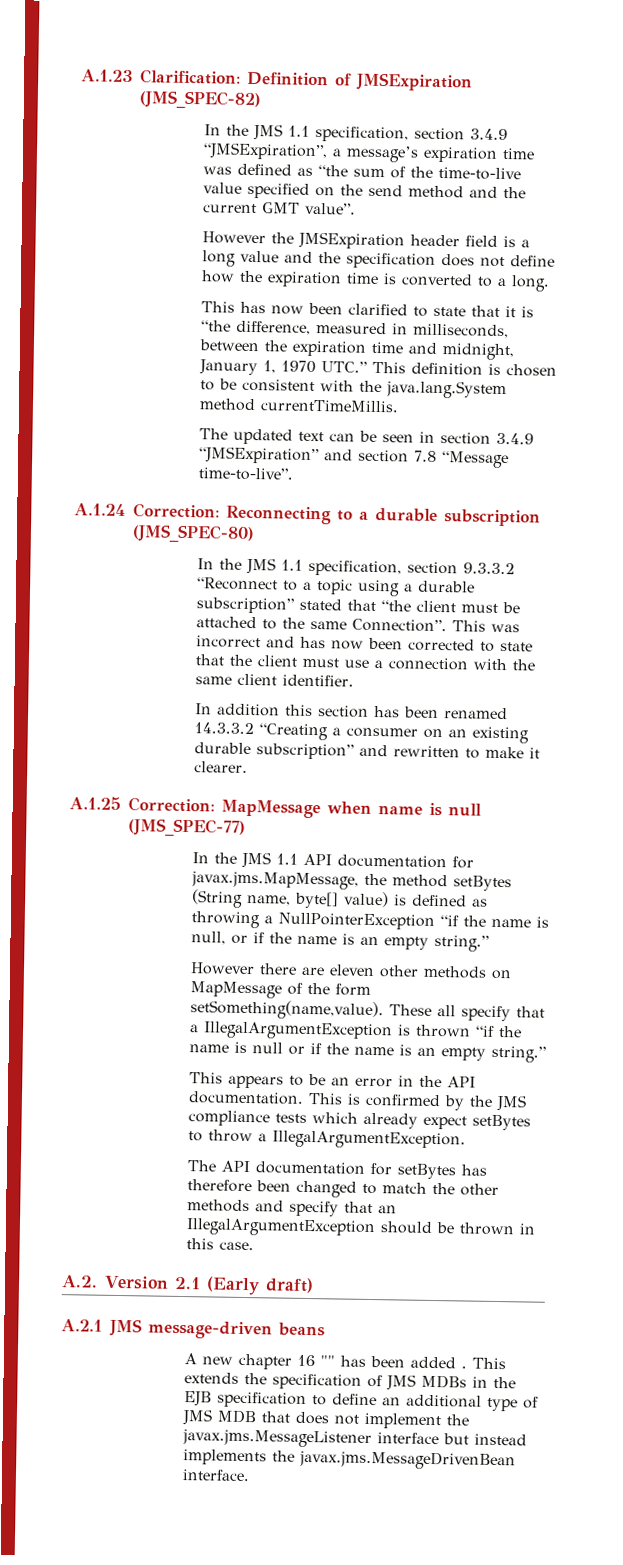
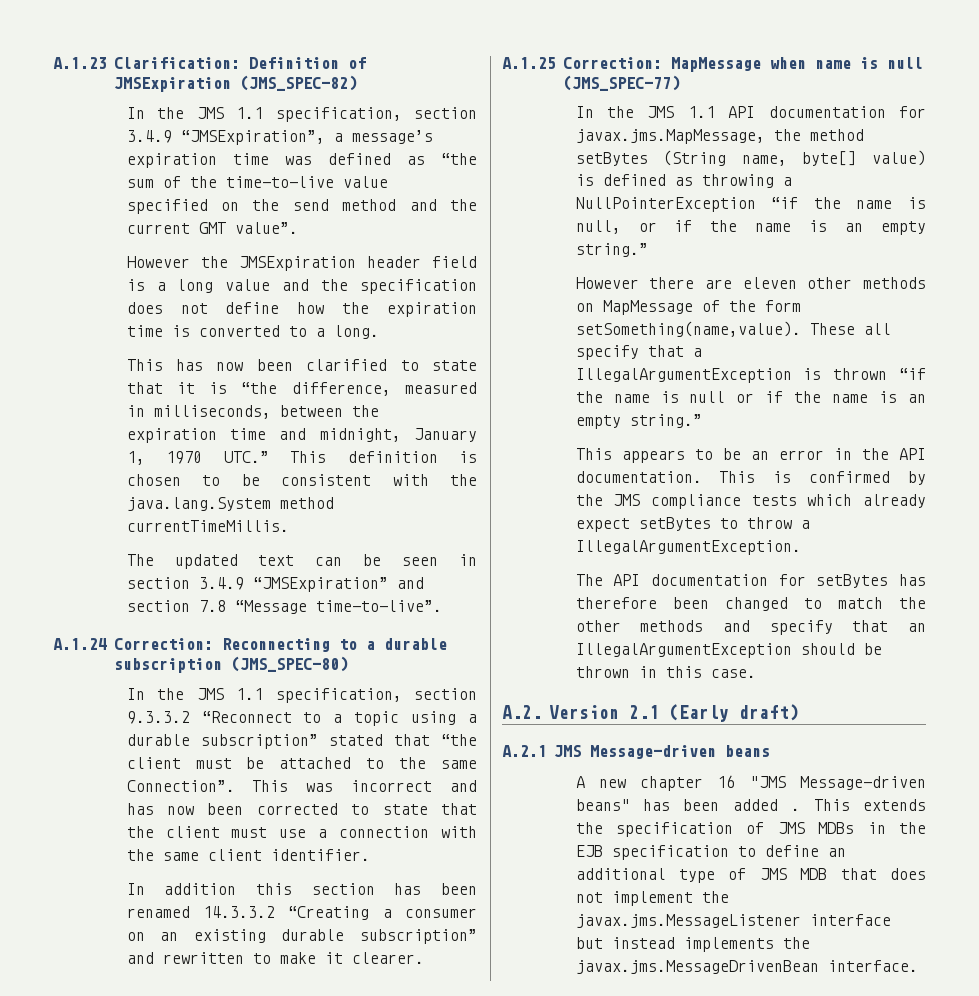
[148,1320,273,1340] message-driven -> [589,745,716,759] Message-driven
[319,1355,335,1367] "" -> [749,776,926,790] [575,799,630,811] "JMS Message-driven beans"

